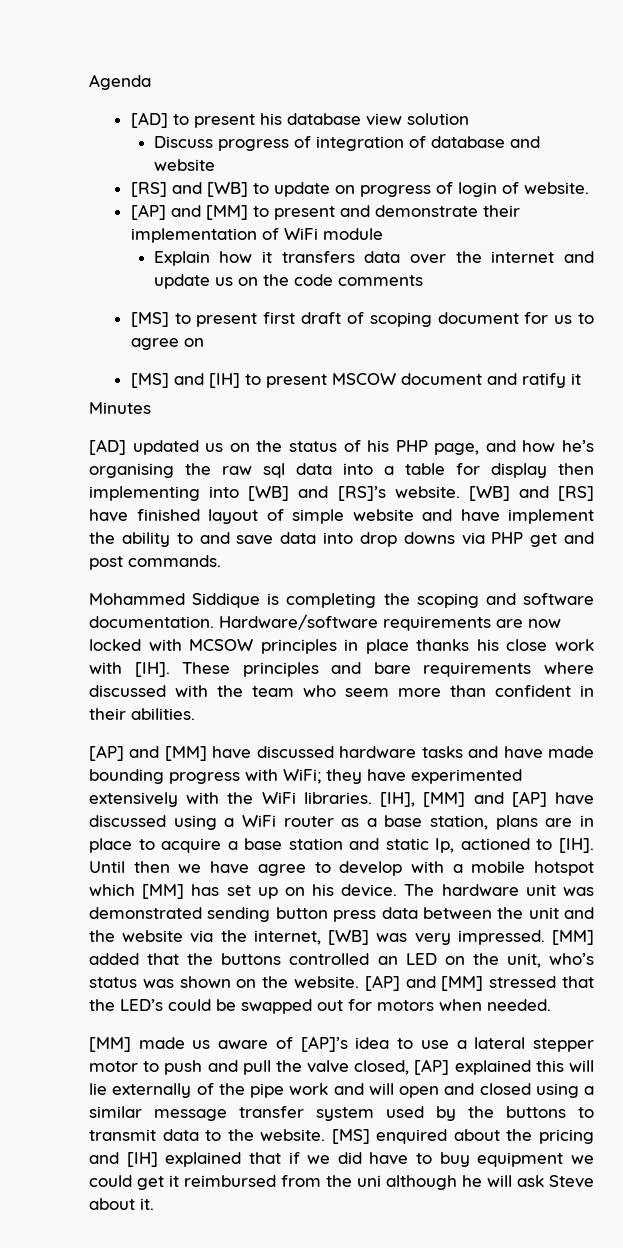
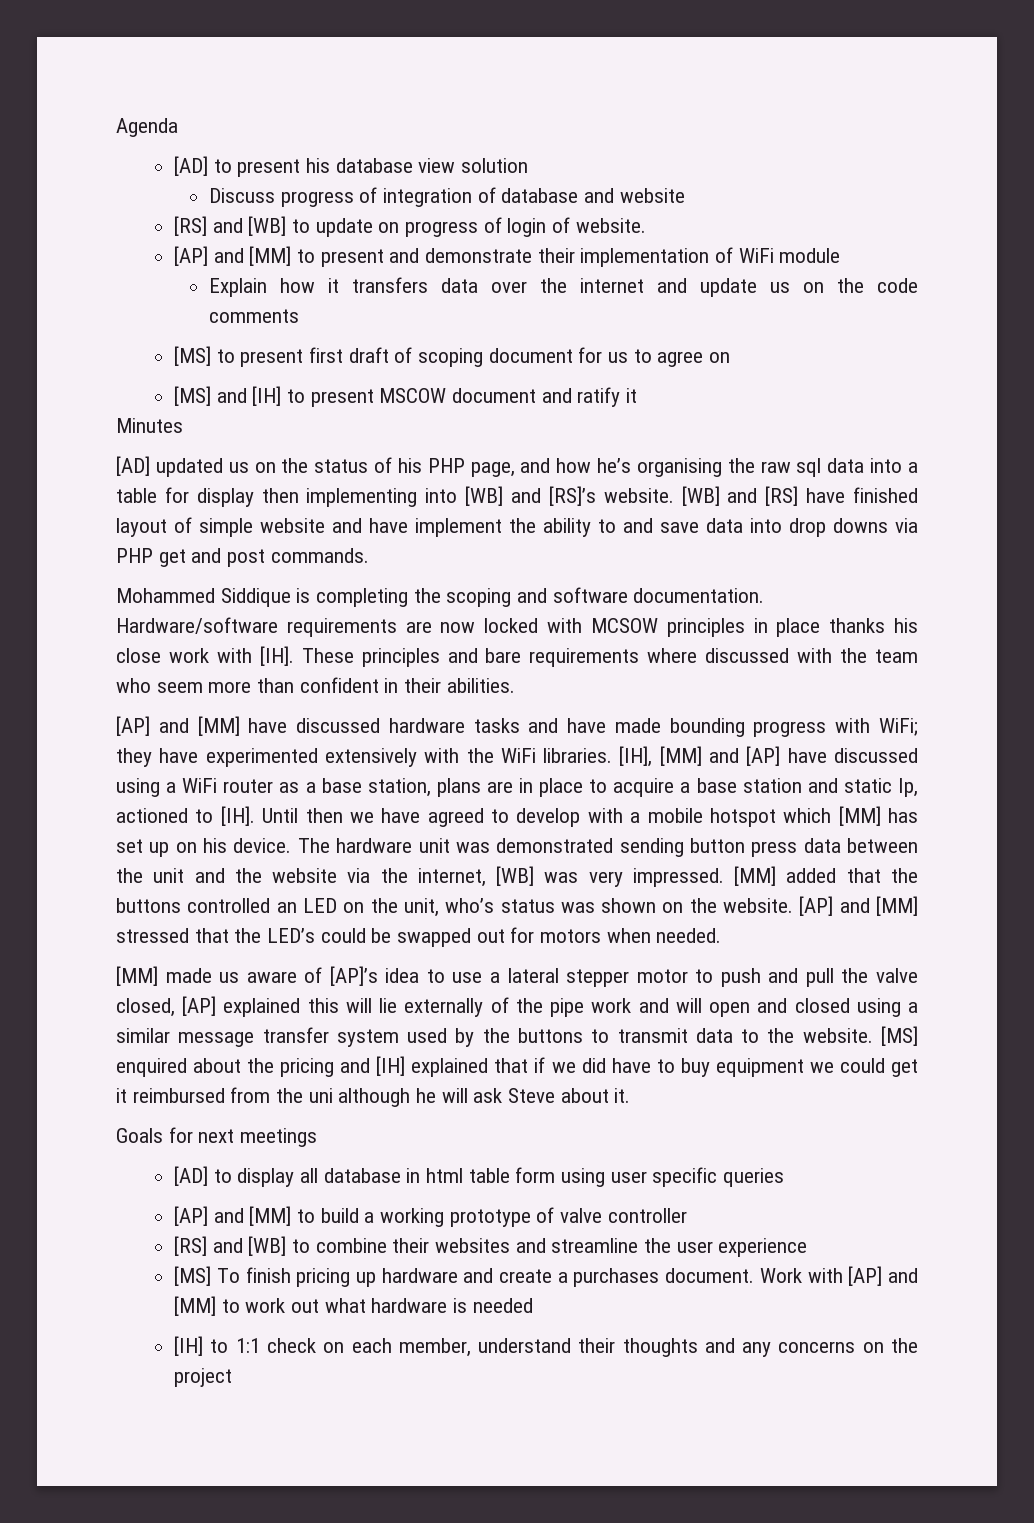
[257,864,306,876] agree -> [427,808,484,827] agreed
(154, 1204) none -> [116,1127,318,1147] [174,1166,785,1187] [174,1206,687,1227] [174,1236,808,1257] [174,1266,918,1287] [174,1296,533,1316] [174,1336,918,1357] [174,1368,233,1387] // Goals for next meetings // [AD] to display all database in html table form using user specific queries // [AP] and [MM] to build a working prototype of valve controller // [RS] and [WB] to combine their websites and streamline the user experience // [MS] To finish pricing up hardware and create a purchases document. Work with [AP] and [MM] to work out what hardware is needed // [IH] to 1:1 check on each member, understand their thoughts and any concerns on the project

